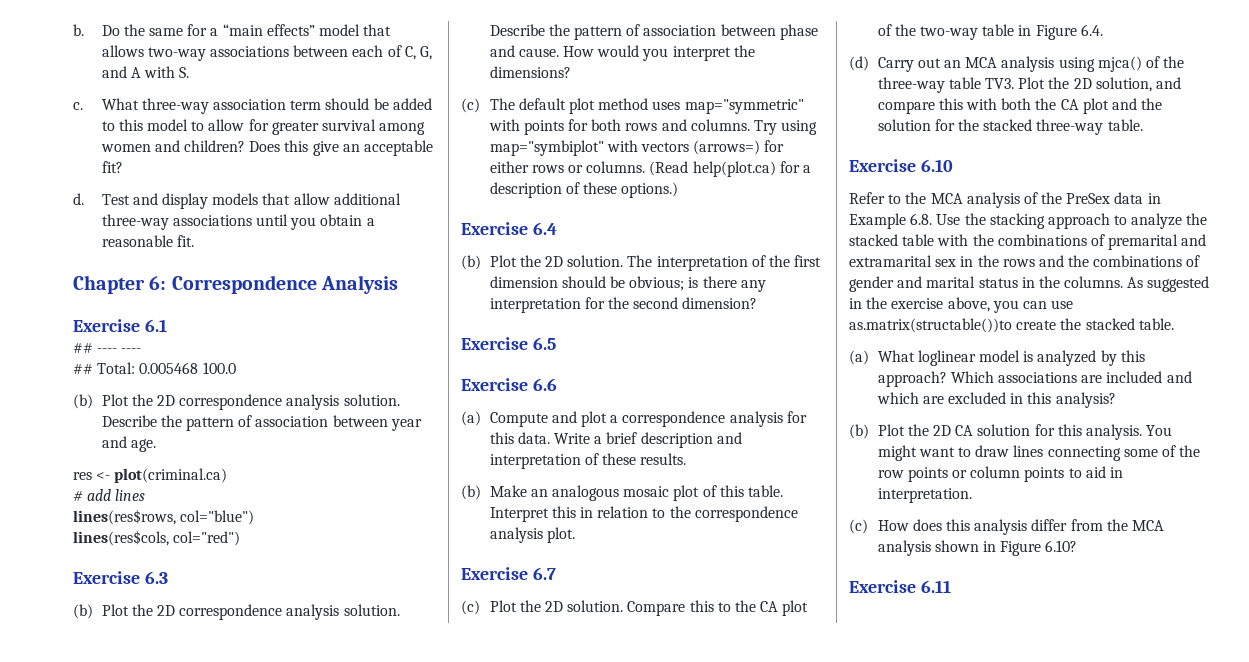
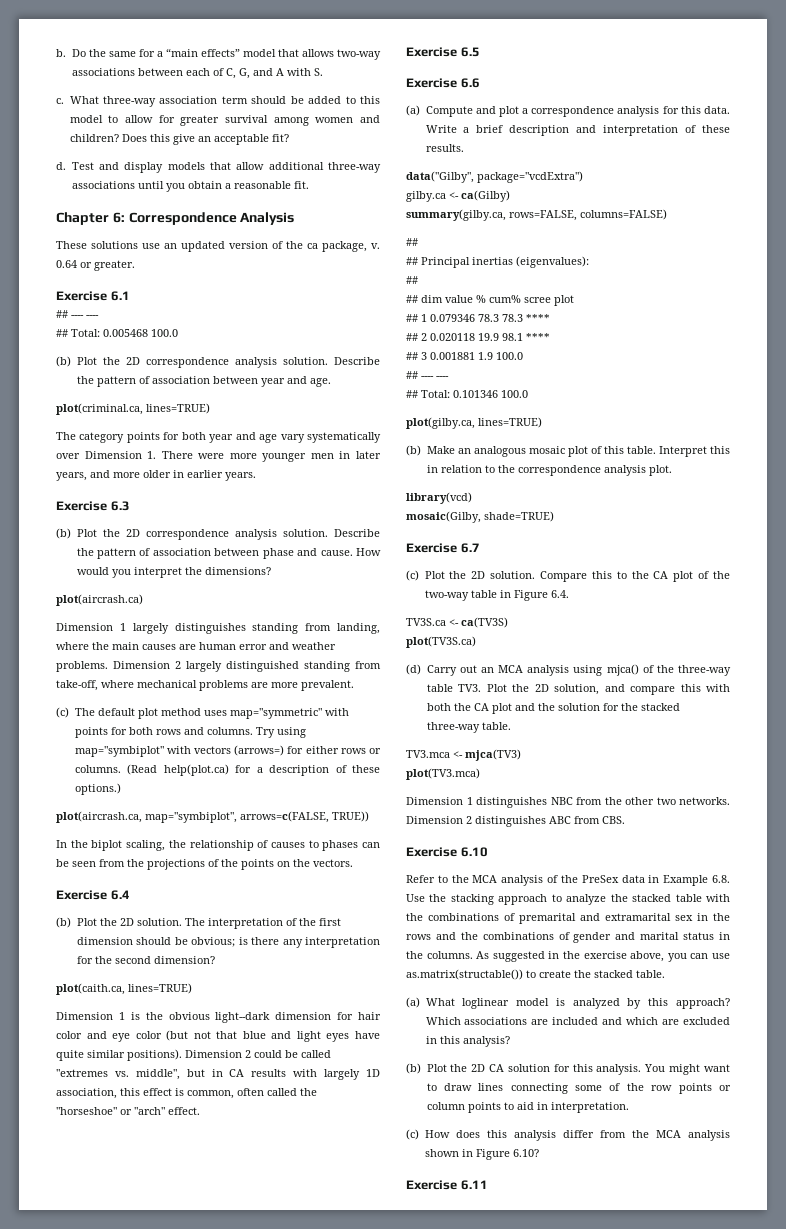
(398, 284) none -> [56,241,380,252] [56,260,135,271] // These solutions use an updated version of the ca package, v. 0.64 or greater.
[73,468,228,483] [73,489,146,501] [73,509,255,525] [73,530,241,546] res <- plot(criminal.ca) // # add lines // lines(res$rows, col="blue") // lines(res$cols, col="red") -> [56,403,210,415] [56,432,382,443] [56,451,381,462] [56,470,256,481] plot(criminal.ca, lines=TRUE) // The category points for both year and age vary systematically over Dimension 1. There were more younger men in later years, and more older in earlier years.
(571, 72) none -> [56,594,143,606] [56,623,380,634] [56,642,336,650] [56,661,381,672] [56,680,354,691] // plot(aircrash.ca) // Dimension 1 largely distinguishes standing from landing, where the main causes are human error and weather problems. Dimension 2 largely distinguished standing from take-off, where mechanical problems are more prevalent.
(679, 190) none -> [56,811,369,823] [56,840,380,851] [56,859,353,870] // plot(aircrash.ca, map="symbiplot", arrows=c(FALSE, TRUE)) // In the biplot scaling, the relationship of causes to phases can be seen from the projections of the points on the vectors.
(758, 303) none -> [56,983,192,995] [56,1012,381,1023] [56,1030,380,1042] [56,1049,331,1061] [56,1069,380,1080] [56,1088,317,1099] [56,1107,200,1115] // plot(caith.ca, lines=TRUE) // Dimension 1 is the obvious light--dark dimension for hair color and eye color (but not that blue and light eyes have quite similar positions). Dimension 2 could be called "extremes vs. middle", but in CA results with largely 1D association, this effect is common, often called the "horseshoe" or "arch" effect.
(687, 459) none -> [406,171,583,183] [406,190,510,202] [406,209,667,221] [406,238,418,246] [406,256,589,268] [406,276,418,284] [406,295,574,306] [406,314,550,322] [406,333,550,341] [406,352,523,360] [406,371,449,379] [406,390,528,398] [406,417,542,429] // data("Gilby", package="vcdExtra") // gilby.ca <- ca(Gilby) // summary(gilby.ca, rows=FALSE, columns=FALSE) // ## // ## Principal inertias (eigenvalues): // ## // ## dim value % cum% scree plot // ## 1 0.079346 78.3 78.3 **** // ## 2 0.020118 19.9 98.1 **** // ## 3 0.001881 1.9 100.0 // ## ---- ---- // ## Total: 0.101346 100.0 // plot(gilby.ca, lines=TRUE)
(575, 535) none -> [406,492,472,504] [406,511,554,523] // library(vcd) // mosaic(Gilby, shade=TRUE)
(1103, 30) none -> [406,617,508,628] [406,636,476,648] // TV3S.ca <- ca(TV3S) // plot(TV3S.ca)
(1143, 125) none -> [406,749,521,761] [406,768,480,780] [406,797,730,808] [406,816,625,827] // TV3.mca <- mjca(TV3) // plot(TV3.mca) // Dimension 1 distinguishes NBC from the other two networks. Dimension 2 distinguishes ABC from CBS.
[849,318,1012,333] as.matrix(structable())to -> [406,969,536,980] as.matrix(structable()) to

